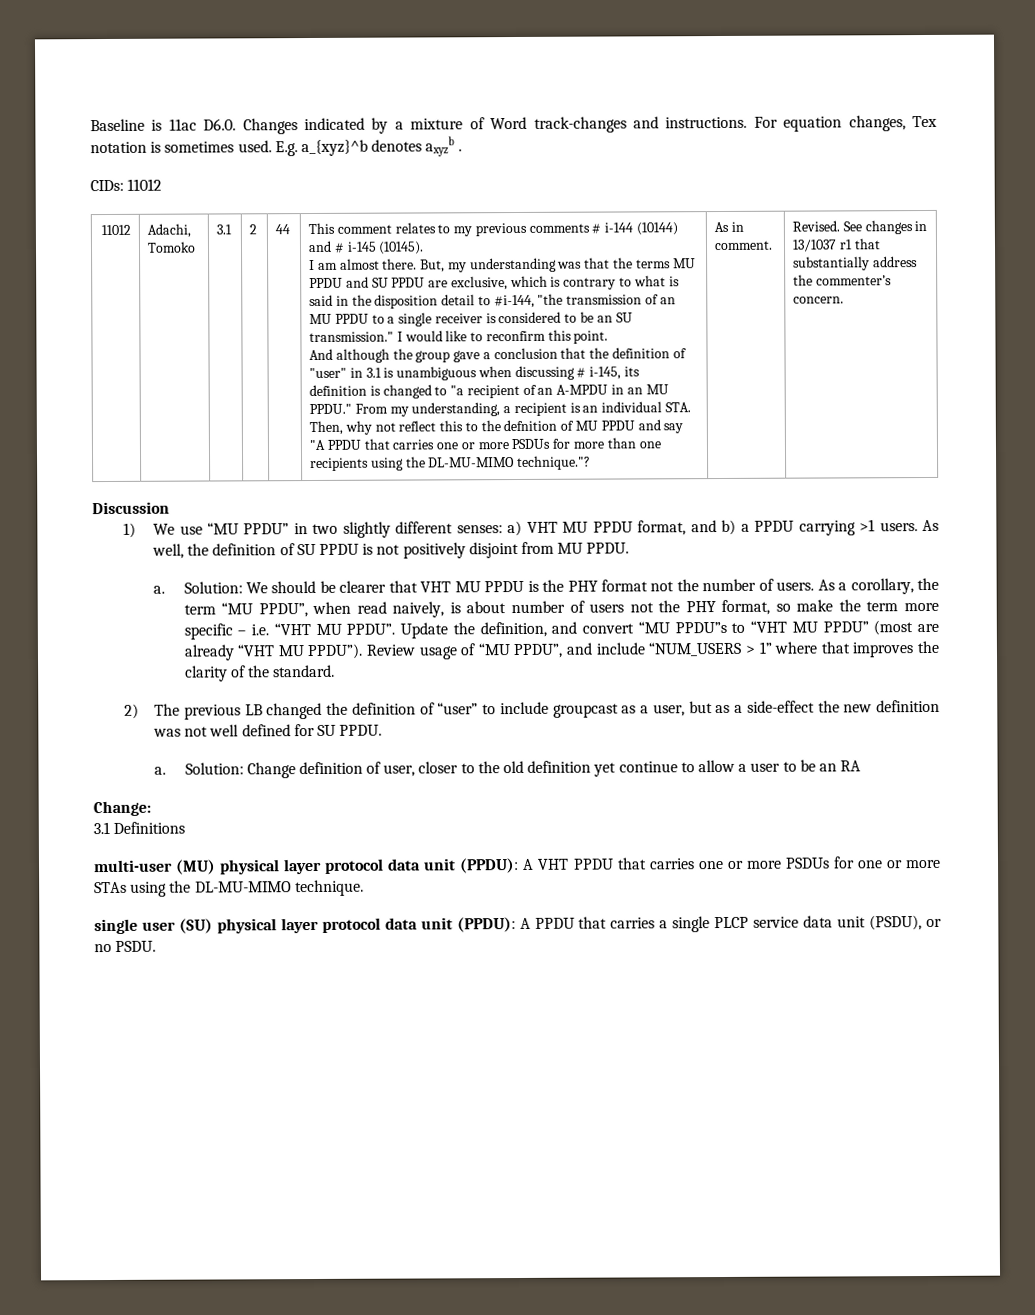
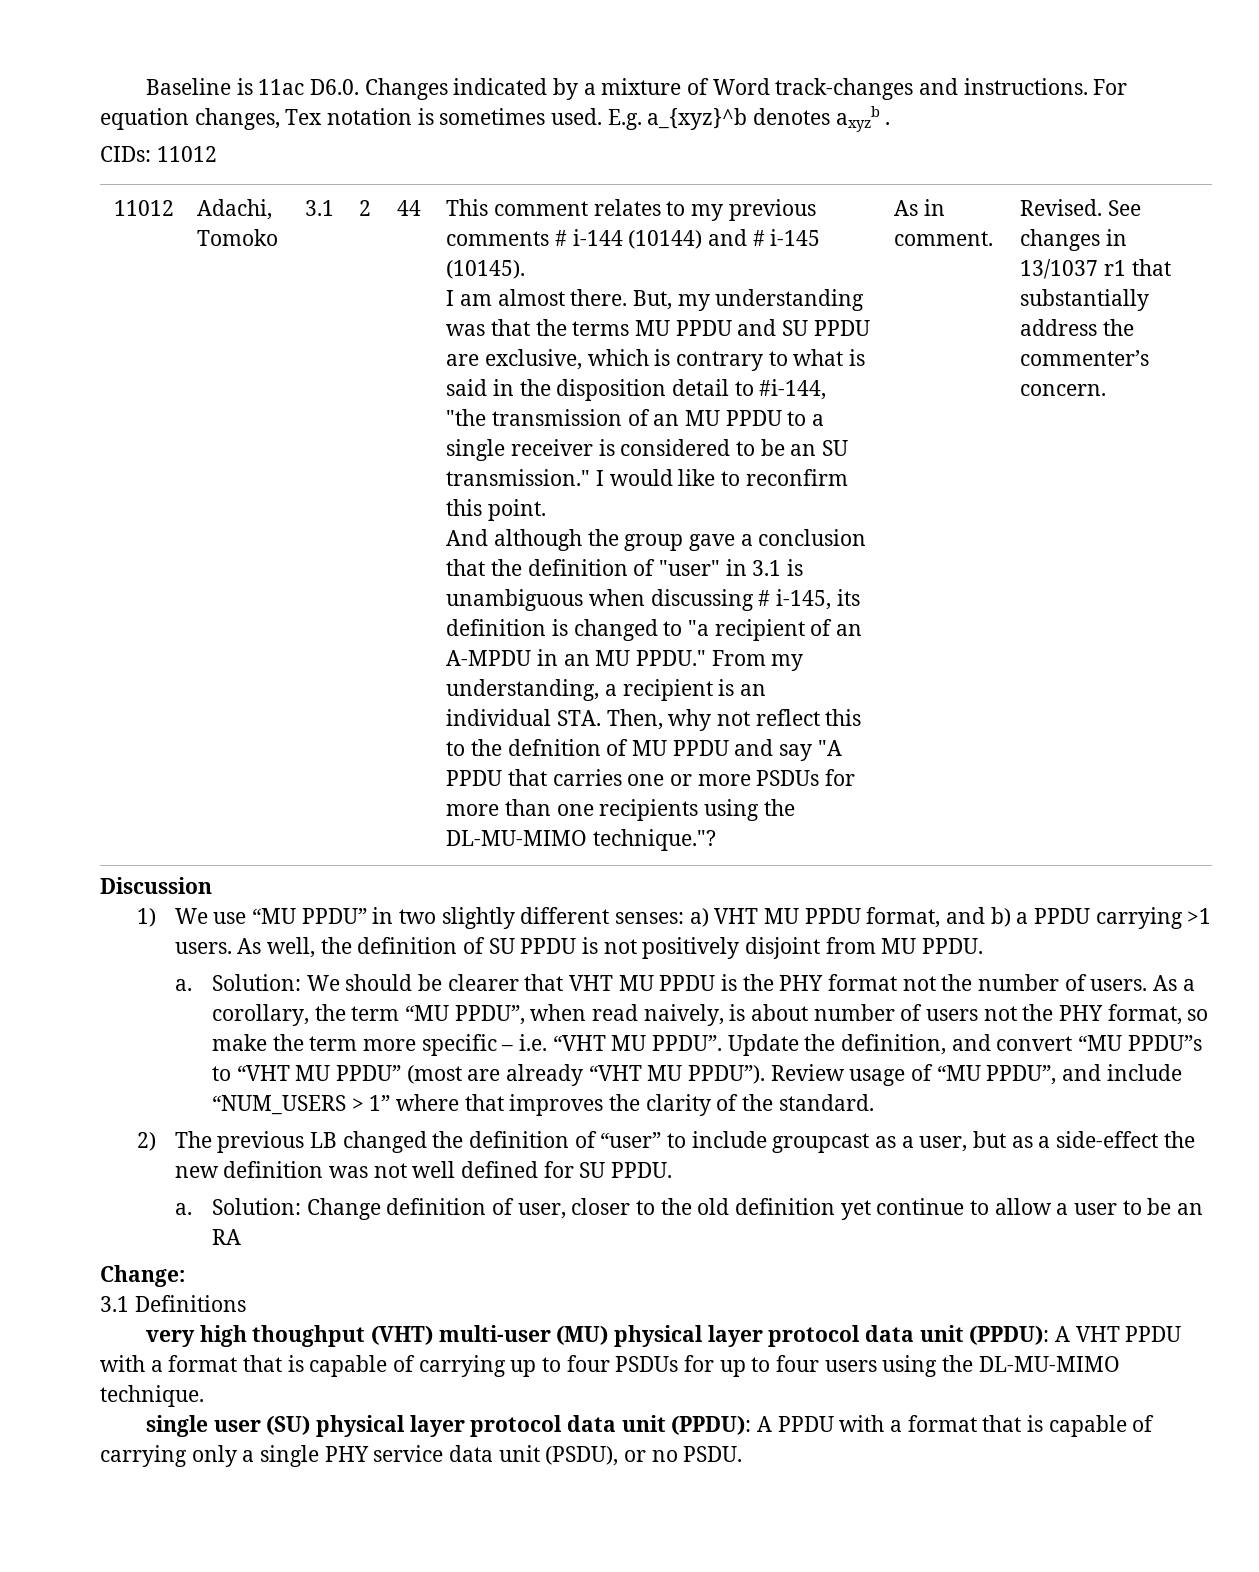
(186, 827) none -> [146,1325,434,1347] very high thoughput (VHT)
[616,856,941,870] [94,881,127,894] that carries one or more PSDUs for one or more STAs -> [100,1355,877,1377] with a format that is capable of carrying up to four PSDUs for up to four users
[578,916,750,933] that carries a single PLCP -> [839,1415,1155,1437] [100,1445,369,1467] with a format that is capable of carrying only a single PHY

